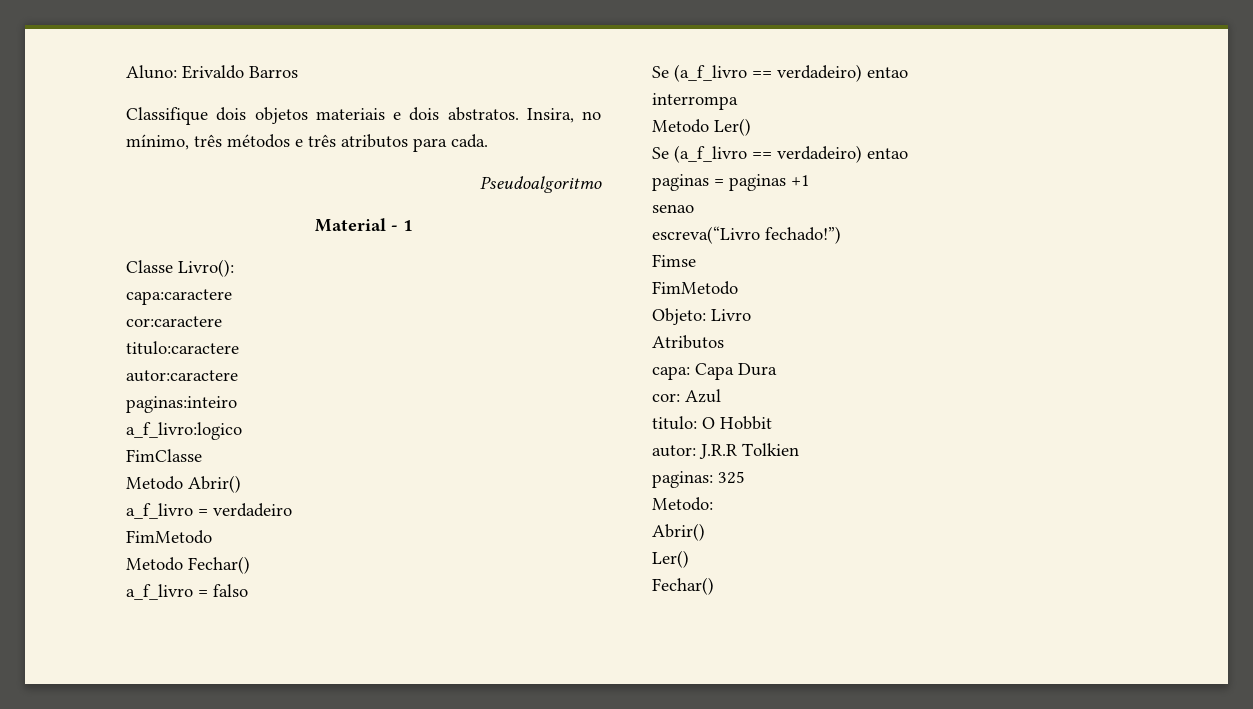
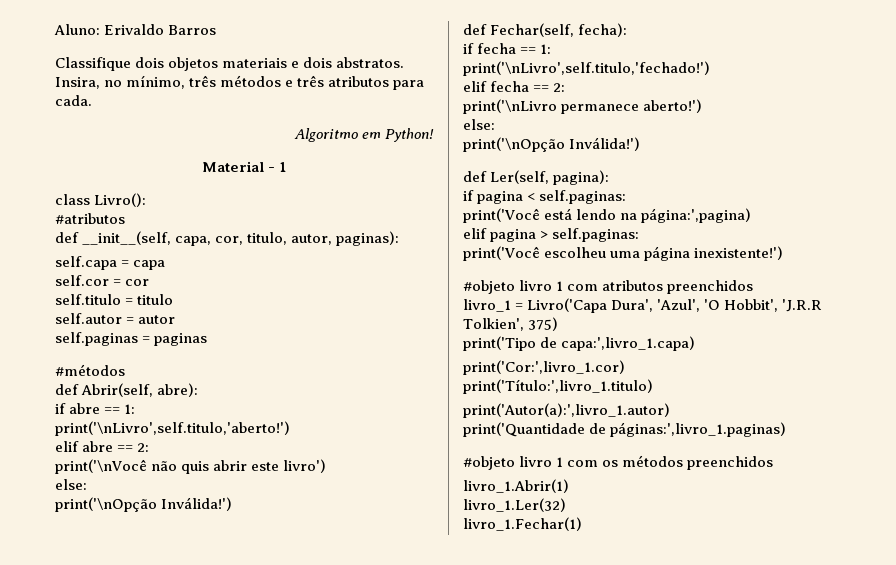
[480,176,602,193] Pseudoalgoritmo -> [293,128,434,142] Algoritmo em Python!
[126,260,173,273] Classe -> [55,194,90,205] class
[126,289,232,305] [126,316,222,327] [126,341,239,355] [126,370,238,382] [126,396,237,413] [126,422,242,440] [126,449,202,462] [126,475,241,493] [126,503,292,519] [126,530,212,544] [126,556,250,574] [126,584,248,600] [652,64,908,82] [652,93,738,110] [652,118,751,136] [652,145,908,163] [652,174,810,191] [652,204,694,213] [652,226,841,244] [652,254,696,267] [652,281,738,295] [652,308,751,325] [652,335,724,349] [652,363,777,380] [652,389,721,403] [652,416,772,430] [652,443,799,459] [652,471,745,488] [652,497,713,511] [652,523,705,541] [652,550,689,568] [652,577,714,595] capa:caractere // cor:caractere // titulo:caractere // autor:caractere // paginas:inteiro // a_f_livro:logico // FimClasse // Metodo Abrir() // a_f_livro = verdadeiro // FimMetodo // Metodo Fechar() // a_f_livro = falso // Se (a_f_livro == verdadeiro) entao // interrompa // Metodo Ler() // Se (a_f_livro == verdadeiro) entao // paginas = paginas +1 // senao // escreva(“Livro fechado!”) // Fimse // FimMetodo // Objeto: Livro // Atributos // capa: Capa Dura // cor: Azul // titulo: O Hobbit // autor: J.R.R Tolkien // paginas: 325 // Metodo: // Abrir() // Ler() // Fechar() -> [55,213,125,224] [55,231,400,246] [55,256,166,270] [55,275,150,286] [55,294,174,305] [55,313,176,324] [55,332,208,346] [55,364,125,376] [55,383,199,397] [55,403,136,414] [55,421,290,436] [55,441,150,452] [55,459,327,474] [55,479,87,490] [55,497,233,512] [463,23,628,37] [463,43,552,54] [463,61,710,76] [463,81,566,92] [463,99,703,114] [463,119,495,130] [463,137,641,152] [463,170,610,185] [463,190,627,204] [463,208,752,223] [463,228,640,242] [463,246,784,261] [463,280,754,294] [463,298,823,313] [463,317,559,331] [463,336,696,351] [463,360,625,375] [463,379,653,394] [463,403,670,418] [463,422,787,437] [463,455,774,470] [463,479,569,493] [463,498,566,512] [463,517,582,531] #atributos // def __init__(self, capa, cor, titulo, autor, paginas): // self.capa = capa // self.cor = cor // self.titulo = titulo // self.autor = autor // self.paginas = paginas // #métodos // def Abrir(self, abre): // if abre == 1: // print('\nLivro',self.titulo,'aberto!') // elif abre == 2: // print('\nVocê não quis abrir este livro') // else: // print('\nOpção Inválida!') // def Fechar(self, fecha): // if fecha == 1: // print('\nLivro',self.titulo,'fechado!') // elif fecha == 2: // print('\nLivro permanece aberto!') // else: // print('\nOpção Inválida!') // def Ler(self, pagina): // if pagina < self.paginas: // print('Você está lendo na página:',pagina) // elif pagina > self.paginas: // print('Você escolheu uma página inexistente!') // #objeto livro 1 com atributos preenchidos // livro_1 = Livro('Capa Dura', 'Azul', 'O Hobbit', 'J.R.R Tolkien', 375) // print('Tipo de capa:',livro_1.capa) // print('Cor:',livro_1.cor) // print('Título:',livro_1.titulo) // print('Autor(a):',livro_1.autor) // print('Quantidade de páginas:',livro_1.paginas) // #objeto livro 1 com os métodos preenchidos // livro_1.Abrir(1) // livro_1.Ler(32) // livro_1.Fechar(1)

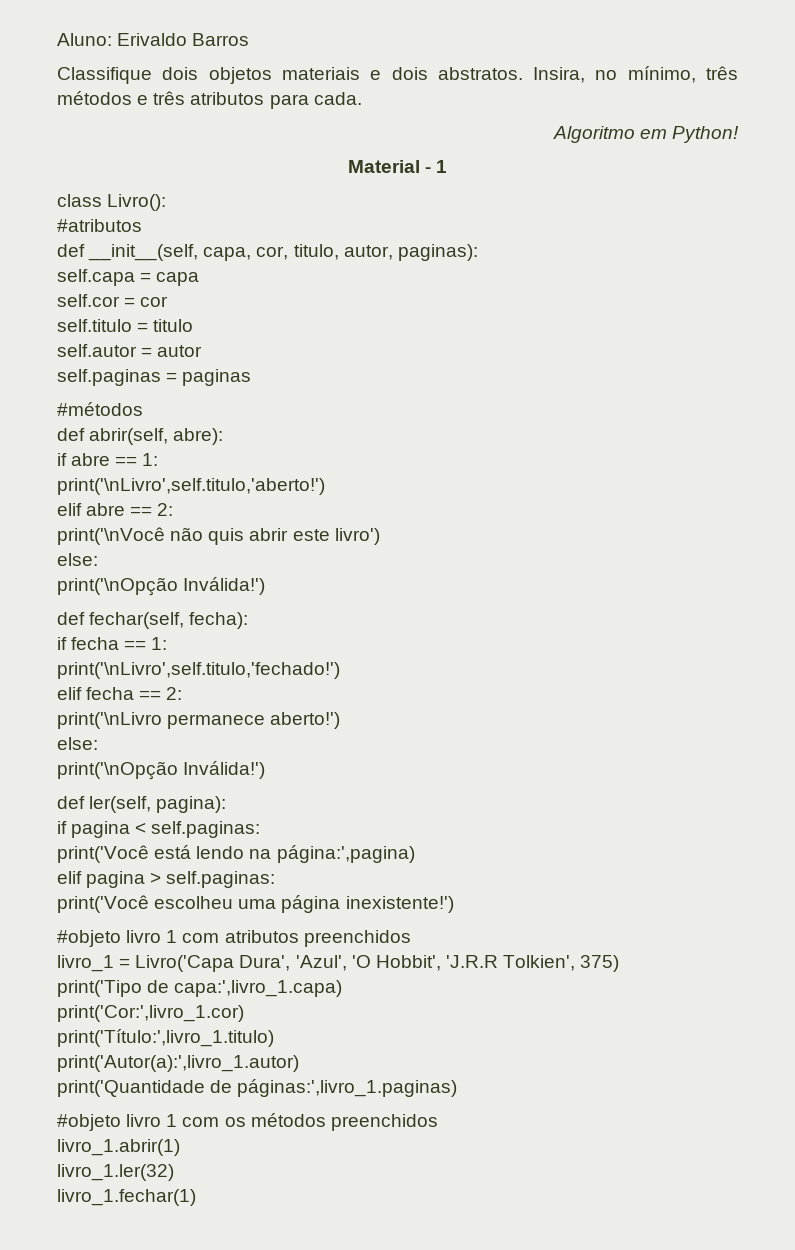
[81,383,154,397] Abrir(self, -> [89,428,169,445] abrir(self,
[490,23,575,37] Fechar(self, -> [89,612,185,629] fechar(self,
[490,170,550,184] Ler(self, -> [89,796,152,813] ler(self,
[463,479,569,493] [463,498,566,512] [463,517,582,531] livro_1.Abrir(1) // livro_1.Ler(32) // livro_1.Fechar(1) -> [57,1139,180,1156] [57,1164,174,1181] [57,1189,196,1206] livro_1.abrir(1) // livro_1.ler(32) // livro_1.fechar(1)

